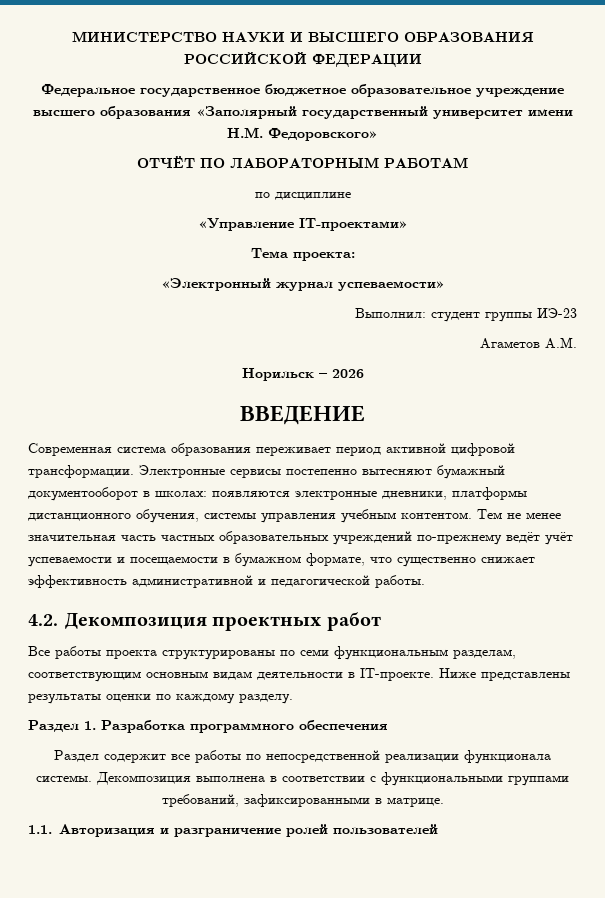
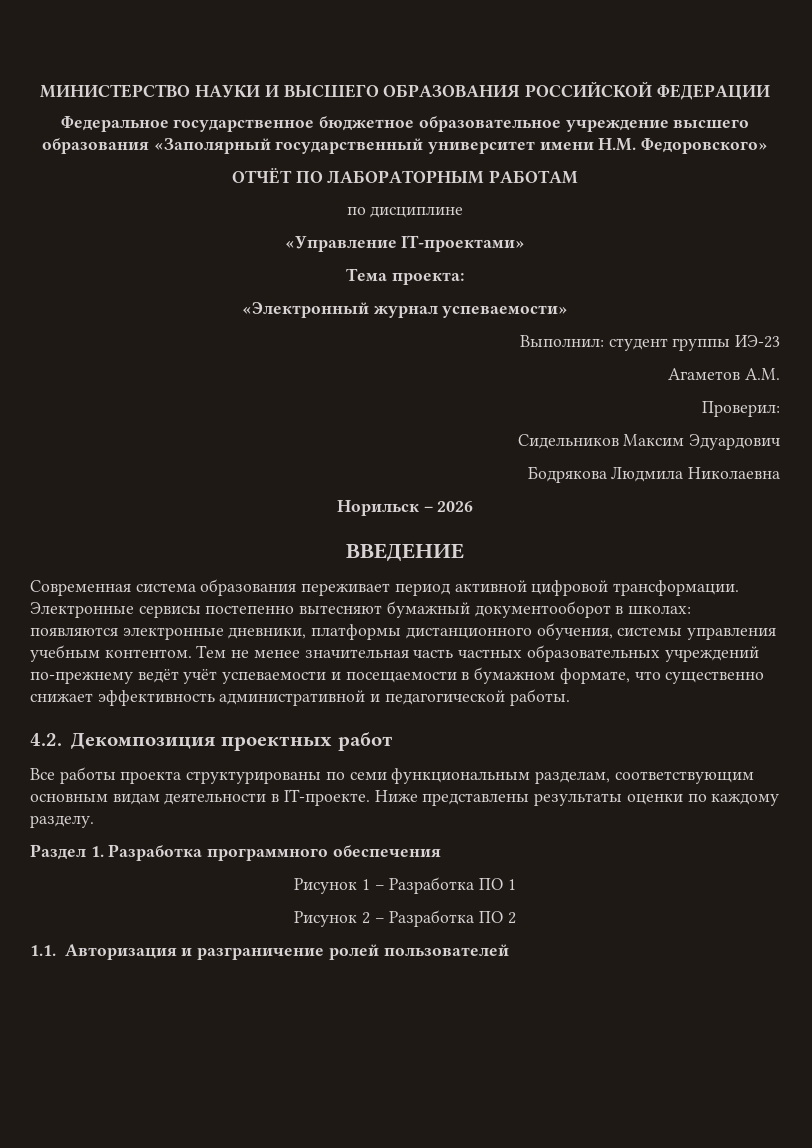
(577, 343) none -> [702,401,780,417] [517,434,780,450] [527,466,780,483] // Проверил: // Сидельников Максим Эдуардович // Бодрякова Людмила Николаевна
[54,750,551,764] [36,772,569,786] [161,794,444,807] Раздел содержит все работы по непосредственной реализации функционала системы. Декомпозиция выполнена в соответствии с функциональными группами требований, зафиксированными в матрице. -> [294,877,516,894] [294,910,516,927] Рисунок 1 – Разработка ПО 1 // Рисунок 2 – Разработка ПО 2

